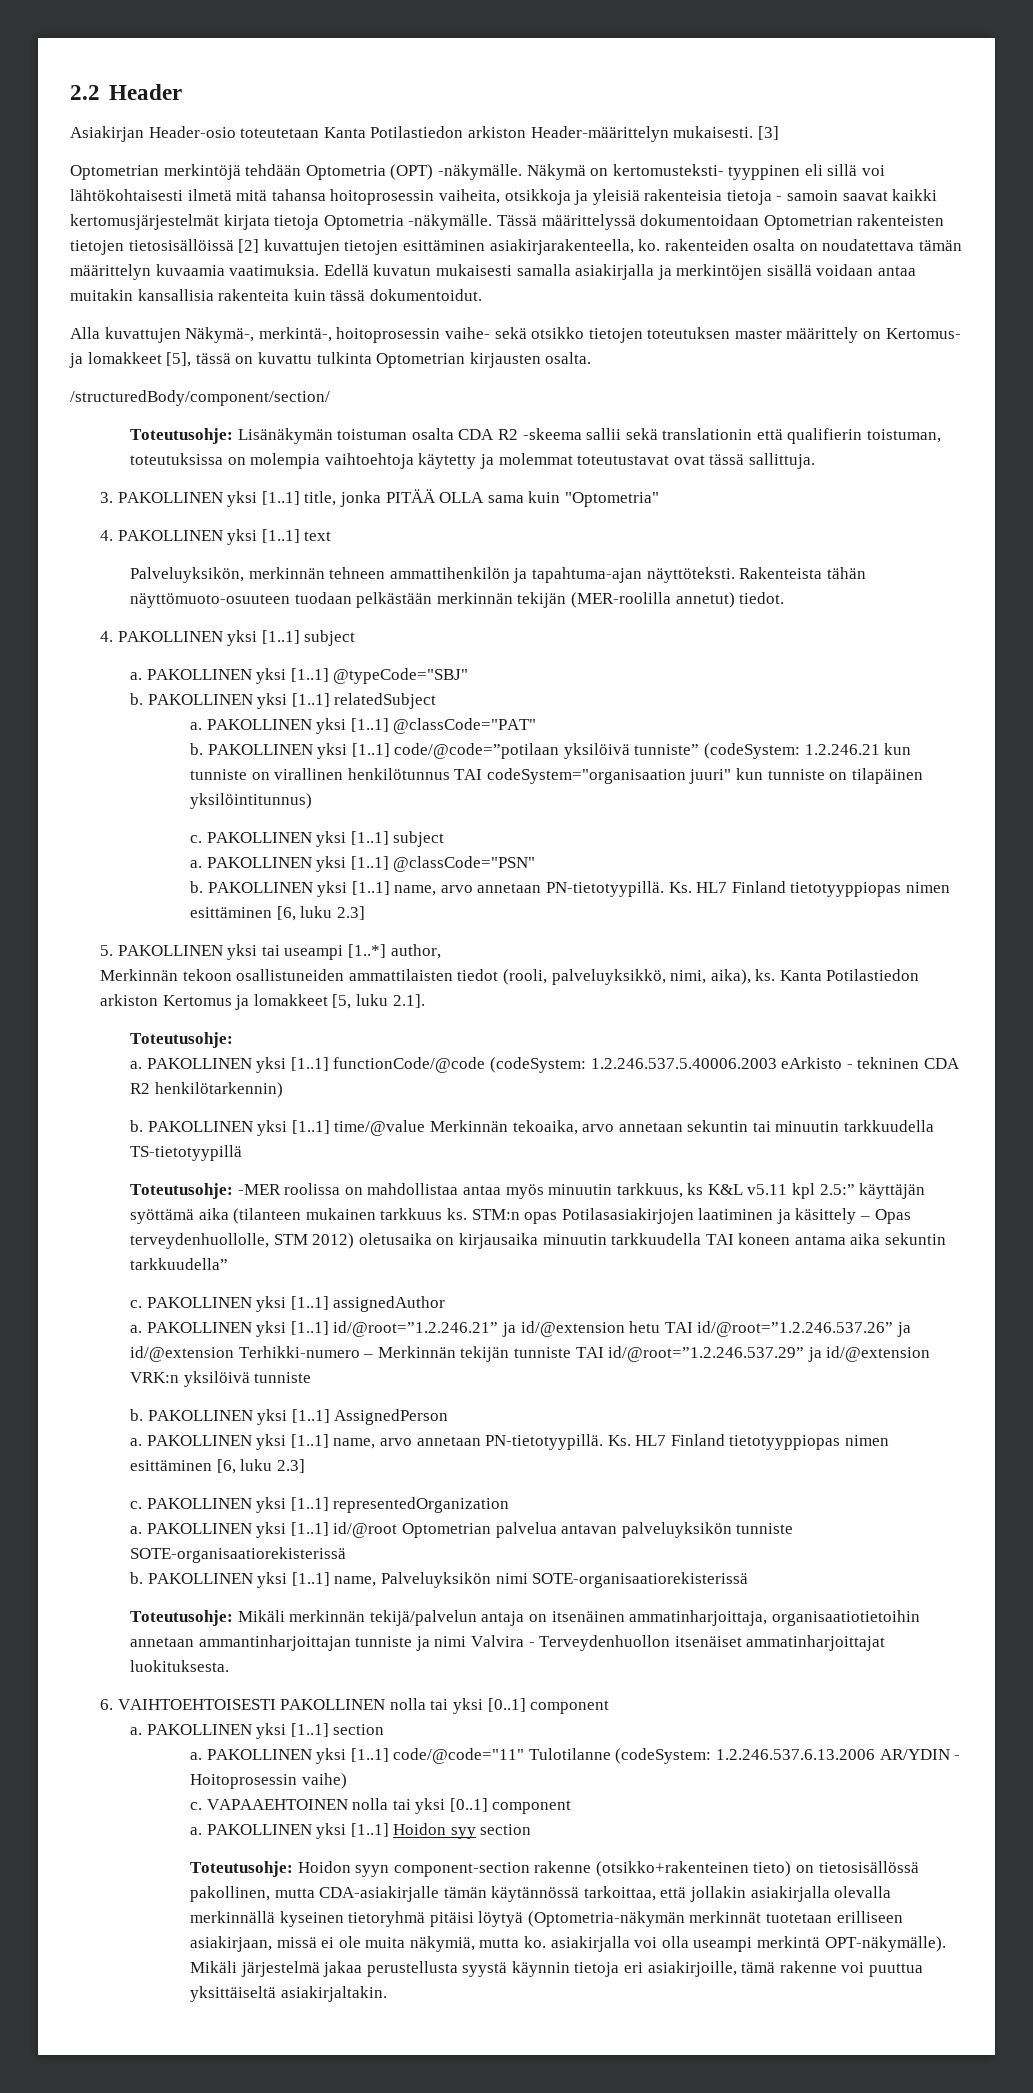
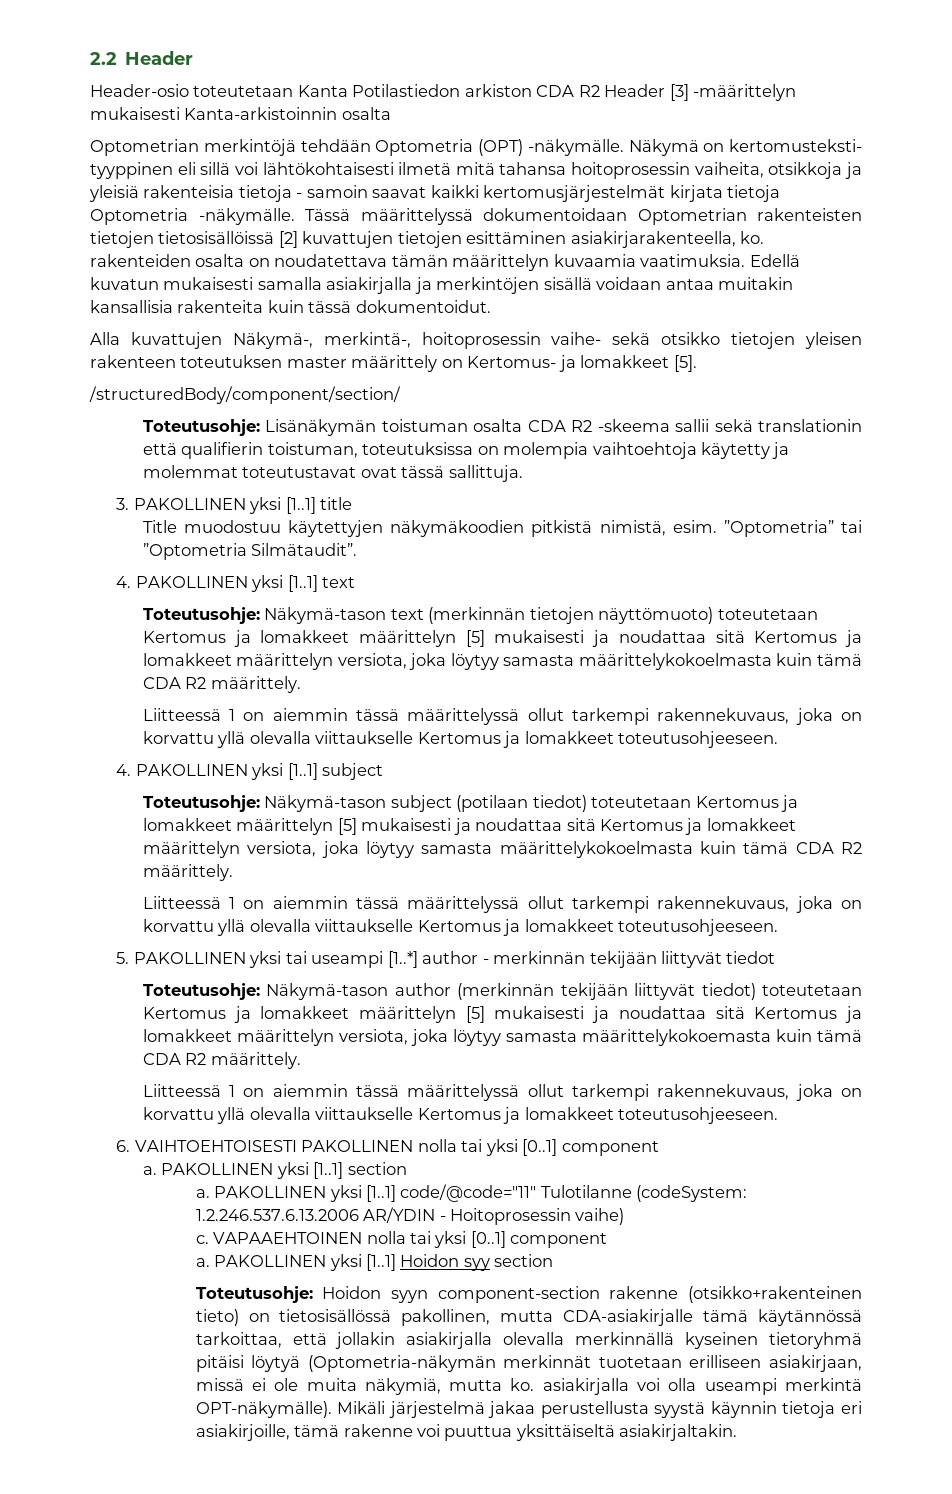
[70,126,144,142] Asiakirjan -> (194, 58) none
[530,126,779,142] Header-määrittelyn mukaisesti. [3] -> [536,84,797,101] [90,107,391,120] CDA R2 Header [3] -määrittelyn mukaisesti Kanta-arkistoinnin osalta
(643, 335) none -> [805,332,863,349] [90,355,176,368] yleisen rakenteen
[166,352,592,368] [5], tässä on kuvattu tulkinta Optometrian kirjausten osalta. -> [673,355,697,372] [5].
[304,489,659,507] title, jonka PITÄÄ OLLA sama kuin "Optometria" -> [320,497,353,510] [142,520,863,537] [142,543,358,560] title // Title muodostuu käytettyjen näkymäkoodien pitkistä nimistä, esim. ”Optometria” tai ”Optometria Silmätaudit”.
[129,567,866,583] [129,592,785,608] Palveluyksikön, merkinnän tehneen ammattihenkilön ja tapahtuma-ajan näyttöteksti. Rakenteista tähän näyttömuoto-osuuteen tuodaan pelkästään merkinnän tekijän (MER-roolilla annetut) tiedot. -> [142,607,818,624] [142,630,863,647] [142,653,862,670] [142,676,301,693] [142,708,863,725] [142,731,778,748] Toteutusohje: Näkymä-tason text (merkinnän tietojen näyttömuoto) toteutetaan Kertomus ja lomakkeet määrittelyn [5] mukaisesti ja noudattaa sitä Kertomus ja lomakkeet määrittelyn versiota, joka löytyy samasta määrittelykokoelmasta kuin tämä CDA R2 määrittely. // Liitteessä 1 on aiemmin tässä määrittelyssä ollut tarkempi rakennekuvaus, joka on korvattu yllä olevalla viittaukselle Kertomus ja lomakkeet toteutusohjeeseen.
[129,668,469,684] [129,693,437,709] [189,718,537,734] [189,743,912,759] [189,768,923,784] [189,793,312,809] [189,831,445,847] [189,856,536,872] [189,881,950,897] [189,906,365,921] a. PAKOLLINEN yksi [1..1] @typeCode="SBJ" // b. PAKOLLINEN yksi [1..1] relatedSubject // a. PAKOLLINEN yksi [1..1] @classCode="PAT" // b. PAKOLLINEN yksi [1..1] code/@code=”potilaan yksilöivä tunniste” (codeSystem: 1.2.246.21 kun tunniste on virallinen henkilötunnus TAI codeSystem="organisaation juuri" kun tunniste on tilapäinen yksilöintitunnus) // c. PAKOLLINEN yksi [1..1] subject // a. PAKOLLINEN yksi [1..1] @classCode="PSN" // b. PAKOLLINEN yksi [1..1] name, arvo annetaan PN-tietotyypillä. Ks. HL7 Finland tietotyyppiopas nimen esittäminen [6, luku 2.3] -> [142,795,798,812] [142,818,796,835] [142,841,862,858] [142,864,233,881] [142,896,863,913] [142,919,778,936] Toteutusohje: Näkymä-tason subject (potilaan tiedot) toteutetaan Kertomus ja lomakkeet määrittelyn [5] mukaisesti ja noudattaa sitä Kertomus ja lomakkeet määrittelyn versiota, joka löytyy samasta määrittelykokoelmasta kuin tämä CDA R2 määrittely. // Liitteessä 1 on aiemmin tässä määrittelyssä ollut tarkempi rakennekuvaus, joka on korvattu yllä olevalla viittaukselle Kertomus ja lomakkeet toteutusohjeeseen.
[390,944,441,959] [99,969,920,985] [99,994,425,1010] [129,1032,233,1048] [129,1057,960,1073] [129,1082,283,1098] [129,1120,935,1136] [129,1145,242,1161] [129,1183,926,1199] [129,1208,911,1224] [129,1233,947,1249] [129,1258,228,1270] [129,1296,446,1312] [129,1321,911,1337] [129,1346,931,1362] [129,1371,312,1387] [129,1409,449,1425] [129,1434,890,1450] [129,1459,305,1474] [129,1497,510,1513] [129,1522,794,1538] [129,1547,346,1563] [129,1572,749,1588] [129,1610,920,1626] [129,1635,886,1651] [129,1660,229,1672] author, // Merkinnän tekoon osallistuneiden ammattilaisten tiedot (rooli, palveluyksikkö, nimi, aika), ks. Kanta Potilastiedon arkiston Kertomus ja lomakkeet [5, luku 2.1]. // Toteutusohje: // a. PAKOLLINEN yksi [1..1] functionCode/@code (codeSystem: 1.2.246.537.5.40006.2003 eArkisto - tekninen CDA R2 henkilötarkennin) // b. PAKOLLINEN yksi [1..1] time/@value Merkinnän tekoaika, arvo annetaan sekuntin tai minuutin tarkkuudella TS-tietotyypillä // Toteutusohje: -MER roolissa on mahdollistaa antaa myös minuutin tarkkuus, ks K&L v5.11 kpl 2.5:” käyttäjän syöttämä aika (tilanteen mukainen tarkkuus ks. STM:n opas Potilasasiakirjojen laatiminen ja käsittely – Opas terveydenhuollolle, STM 2012) oletusaika on kirjausaika minuutin tarkkuudella TAI koneen antama aika sekuntin tarkkuudella” // c. PAKOLLINEN yksi [1..1] assignedAuthor // a. PAKOLLINEN yksi [1..1] id/@root=”1.2.246.21” ja id/@extension hetu TAI id/@root=”1.2.246.537.26” ja id/@extension Terhikki-numero – Merkinnän tekijän tunniste TAI id/@root=”1.2.246.537.29” ja id/@extension VRK:n yksilöivä tunniste // b. PAKOLLINEN yksi [1..1] AssignedPerson // a. PAKOLLINEN yksi [1..1] name, arvo annetaan PN-tietotyypillä. Ks. HL7 Finland tietotyyppiopas nimen esittäminen [6, luku 2.3] // c. PAKOLLINEN yksi [1..1] representedOrganization // a. PAKOLLINEN yksi [1..1] id/@root Optometrian palvelua antavan palveluyksikön tunniste SOTE-organisaatiorekisterissä // b. PAKOLLINEN yksi [1..1] name, Palveluyksikön nimi SOTE-organisaatiorekisterissä // Toteutusohje: Mikäli merkinnän tekijä/palvelun antaja on itsenäinen ammatinharjoittaja, organisaatiotietoihin annetaan ammantinharjoittajan tunniste ja nimi Valvira - Terveydenhuollon itsenäiset ammatinharjoittajat luokituksesta. -> [422,951,776,968] [142,983,862,1000] [142,1006,863,1023] [142,1029,862,1046] [142,1052,301,1069] [142,1084,863,1101] [142,1107,778,1124] author - merkinnän tekijään liittyvät tiedot // Toteutusohje: Näkymä-tason author (merkinnän tekijään liittyvät tiedot) toteutetaan Kertomus ja lomakkeet määrittelyn [5] mukaisesti ja noudattaa sitä Kertomus ja lomakkeet määrittelyn versiota, joka löytyy samasta määrittelykokoemasta kuin tämä CDA R2 määrittely. // Liitteessä 1 on aiemmin tässä määrittelyssä ollut tarkempi rakennekuvaus, joka on korvattu yllä olevalla viittaukselle Kertomus ja lomakkeet toteutusohjeeseen.
[443,1887,487,1898] tämän -> [703,1310,749,1322] tämä

